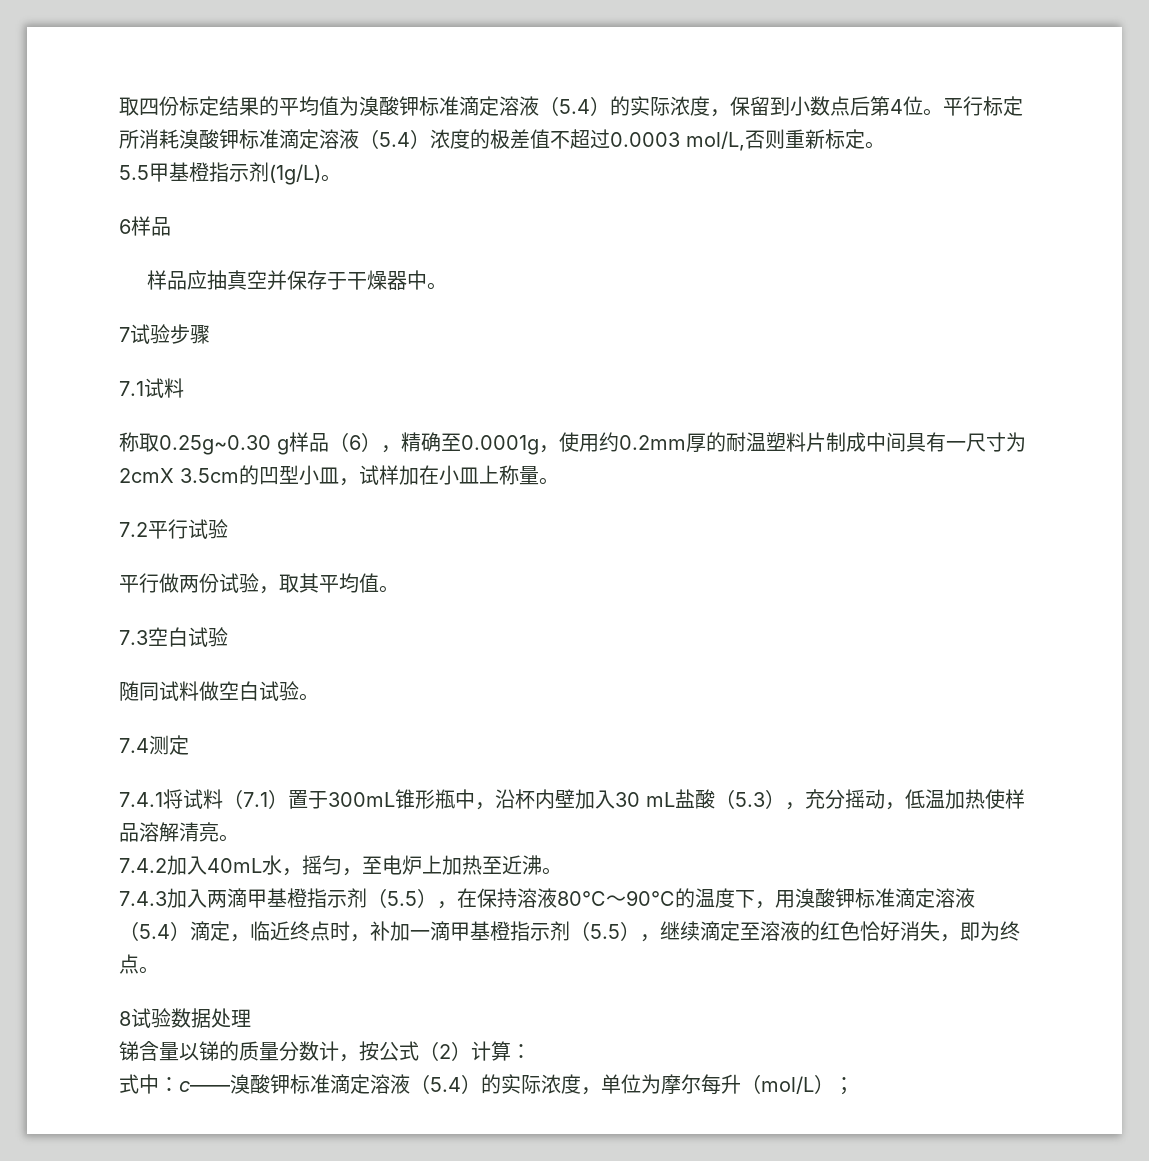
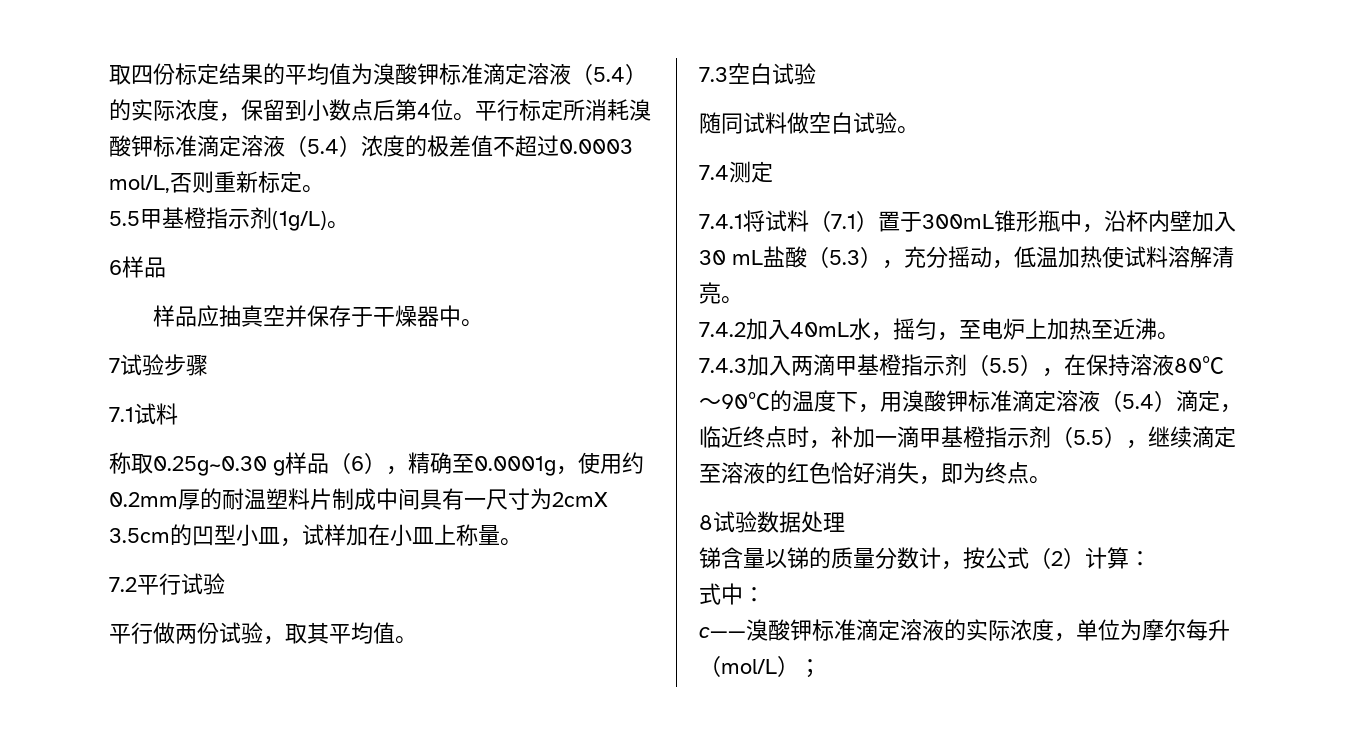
[1005,789,1025,809] [119,823,139,842] 样品 -> [1124,246,1168,268] 试料
(179, 1084) none -> (765, 594) //
[410,1074,481,1094] （5.4） -> (944, 630) none

